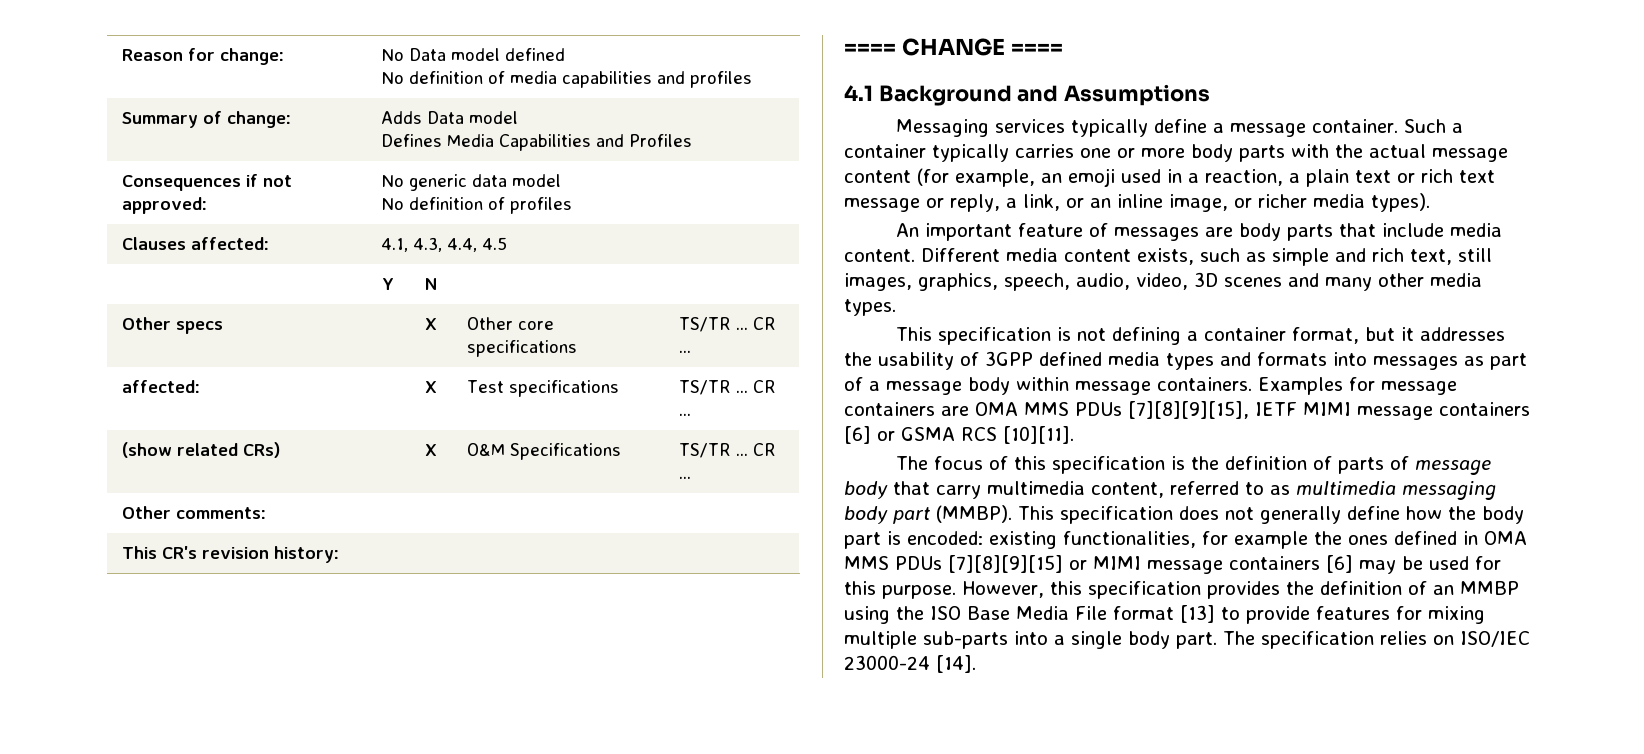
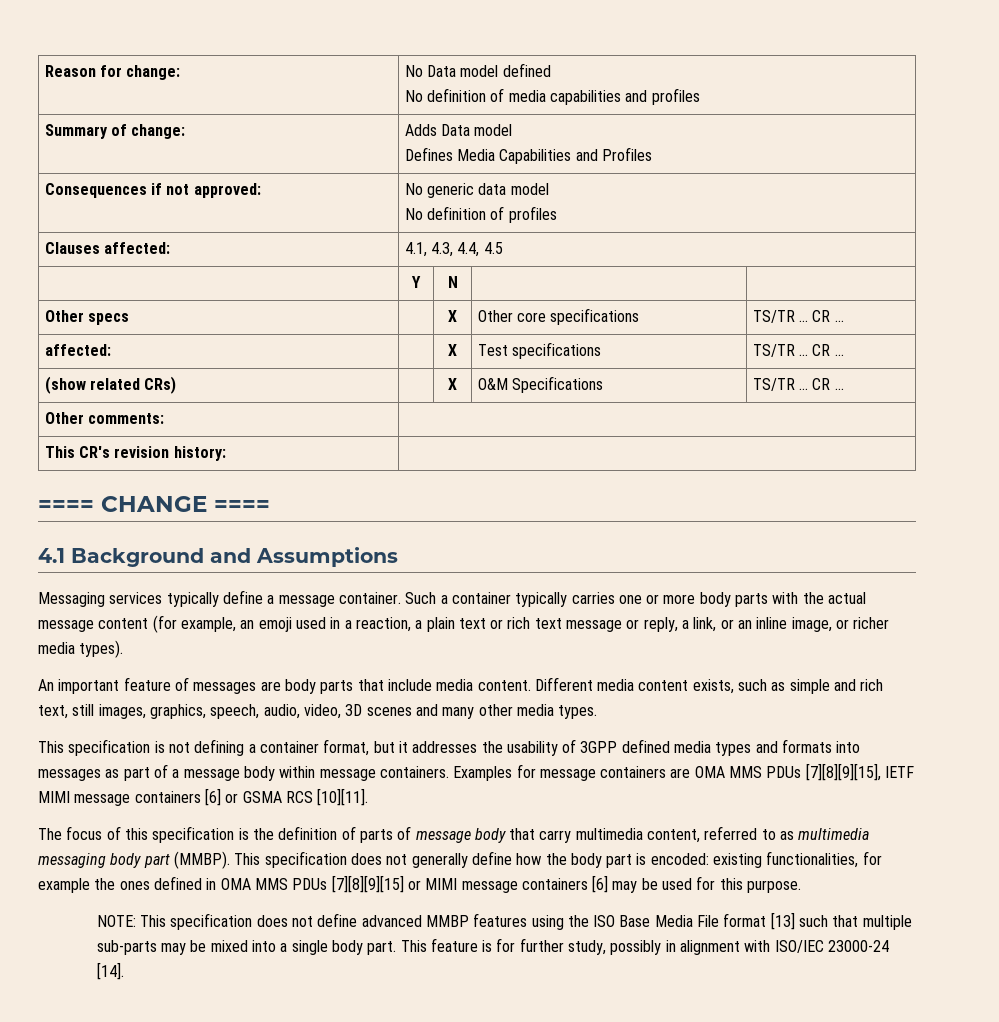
[962,581,1519,599] However, this specification provides the definition of an MMBP -> [96,913,528,930] // NOTE: This specification does not define advanced MMBP features
[1221,606,1485,624] [844,631,1008,649] to provide features for mixing multiple sub-parts -> [799,915,912,930] [96,940,248,955] such that multiple sub-parts may be mixed
[1223,631,1454,649] The specification relies on -> [400,938,771,955] This feature is for further study, possibly in alignment with

